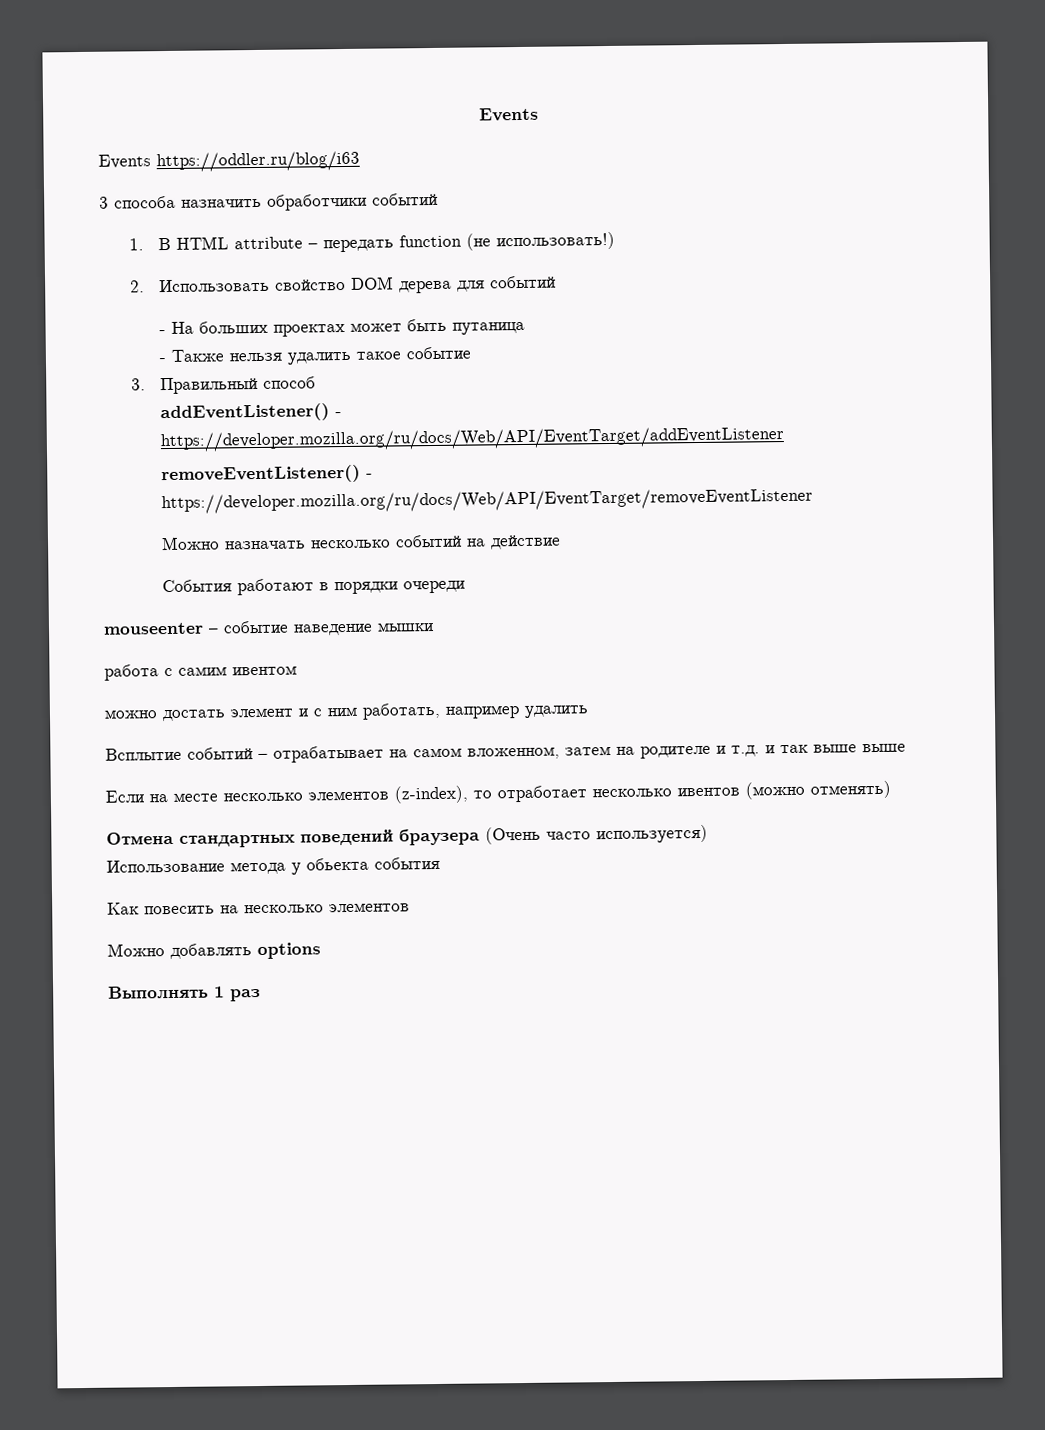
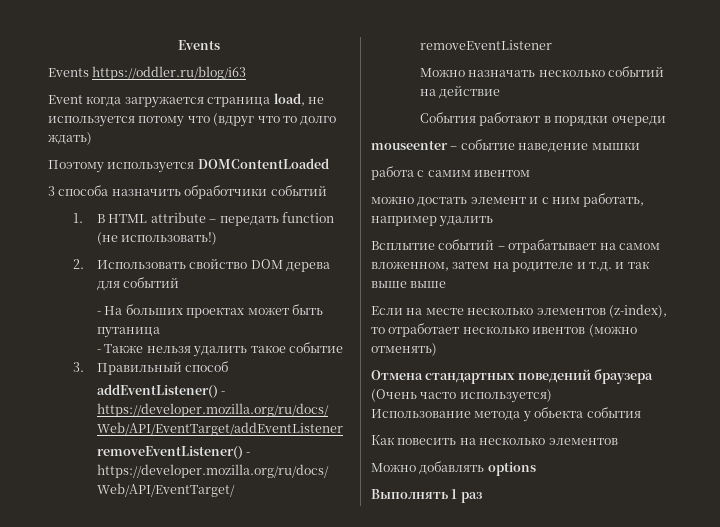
(360, 161) none -> [48,93,324,108] [48,113,337,127] [48,132,92,145] [48,158,329,173] // Event когда загружается страница load, не используется потому что (вдруг что то долго ждать) // Поэтому используется DOMContentLoaded

